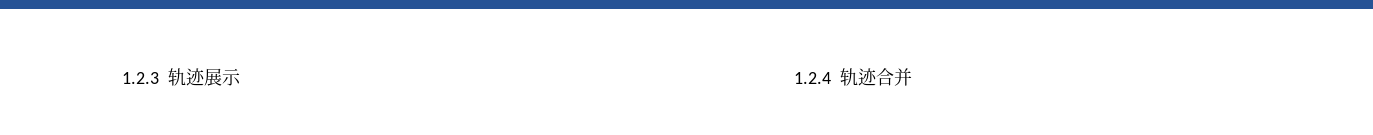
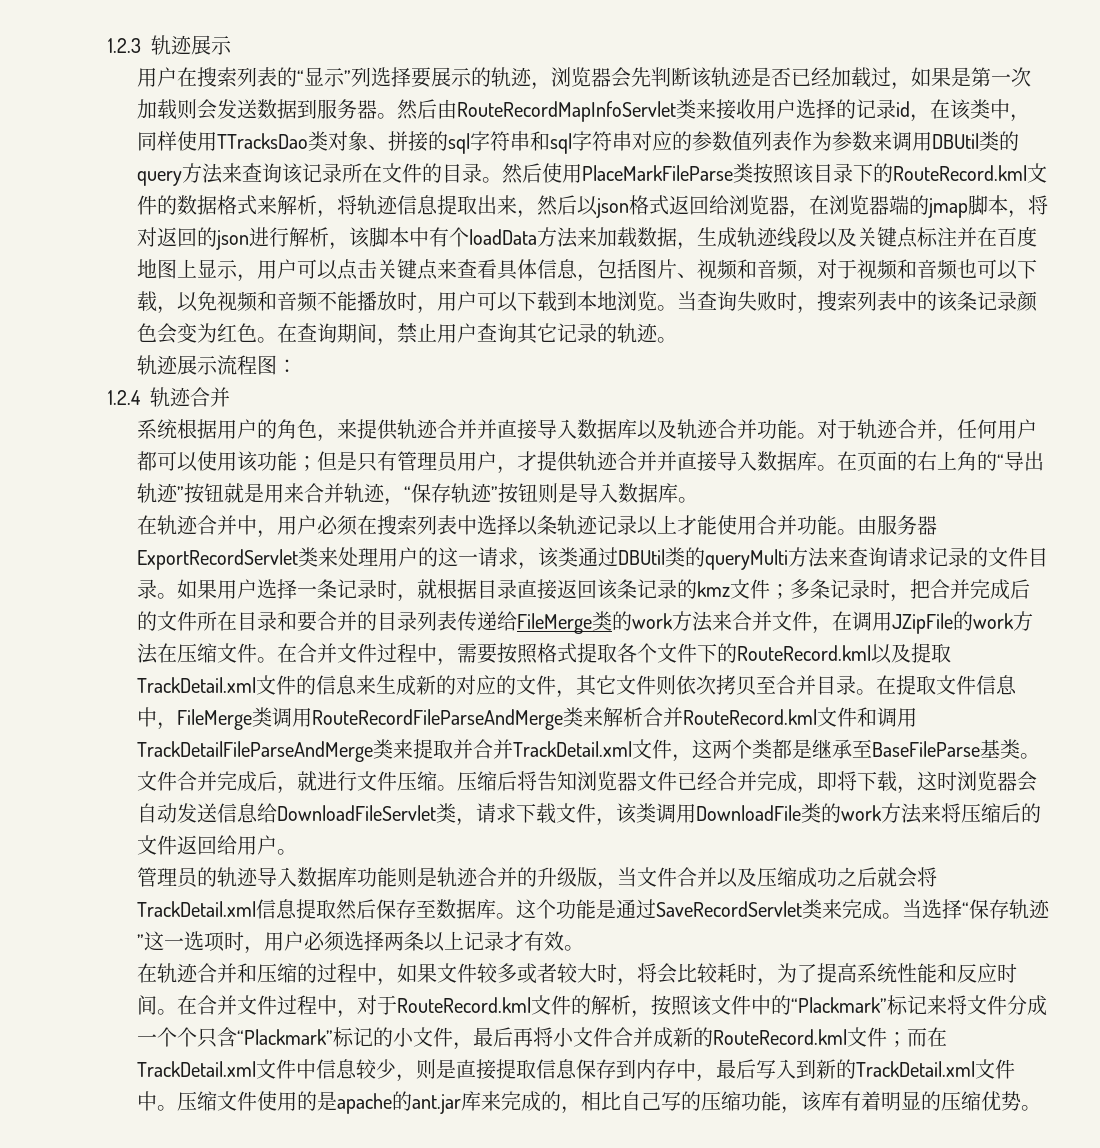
[794,68,913,86] 1.2.4轨迹合并 -> [136,67,1031,90] [136,99,1030,122] [136,131,1019,154] [136,163,1047,186] [136,195,1048,218] [136,226,1037,250] [136,259,1037,282] [136,291,1038,314] [136,323,677,346] [136,355,297,375] [108,387,231,407] [136,419,1037,442] [136,451,1044,474] [136,483,698,506] [136,515,937,538] [136,547,1048,570] [136,579,1030,602] [136,611,1033,634] [136,643,951,666] [136,675,1017,698] [136,707,917,730] [136,739,1040,762] [136,771,1037,794] [136,803,1041,826] [136,835,297,855] [136,867,937,890] [136,899,1050,920] [136,931,584,954] [136,963,1017,986] [136,995,1047,1018] [136,1027,947,1050] [136,1059,1015,1082] [136,1091,1041,1114] 用户在搜索列表的“显示”列选择要展示的轨迹，浏览器会先判断该轨迹是否已经加载过，如果是第一次加载则会发送数据到服务器。然后由RouteRecordMapInfoServlet类来接收用户选择的记录id，在该类中，同样使用TTracksDao类对象、拼接的sql字符串和sql字符串对应的参数值列表作为参数来调用DBUtil类的query方法来查询该记录所在文件的目录。然后使用PlaceMarkFileParse类按照该目录下的RouteRecord.kml文件的数据格式来解析，将轨迹信息提取出来，然后以json格式返回给浏览器，在浏览器端的jmap脚本，将对返回的json进行解析，该脚本中有个loadData方法来加载数据，生成轨迹线段以及关键点标注并在百度地图上显示，用户可以点击关键点来查看具体信息，包括图片、视频和音频，对于视频和音频也可以下载，以免视频和音频不能播放时，用户可以下载到本地浏览。当查询失败时，搜索列表中的该条记录颜色会变为红色。在查询期间，禁止用户查询其它记录的轨迹。 // 轨迹展示流程图： // 1.2.4轨迹合并 // 系统根据用户的角色，来提供轨迹合并并直接导入数据库以及轨迹合并功能。对于轨迹合并，任何用户都可以使用该功能；但是只有管理员用户，才提供轨迹合并并直接导入数据库。在页面的右上角的“导出轨迹”按钮就是用来合并轨迹，“保存轨迹”按钮则是导入数据库。 // 在轨迹合并中，用户必须在搜索列表中选择以条轨迹记录以上才能使用合并功能。由服务器ExportRecordServlet类来处理用户的这一请求，该类通过DBUtil类的queryMulti方法来查询请求记录的文件目录。如果用户选择一条记录时，就根据目录直接返回该条记录的kmz文件；多条记录时，把合并完成后的文件所在目录和要合并的目录列表传递给FileMerge类的work方法来合并文件，在调用JZipFile的work方法在压缩文件。在合并文件过程中，需要按照格式提取各个文件下的RouteRecord.kml以及提取TrackDetail.xml文件的信息来生成新的对应的文件，其它文件则依次拷贝至合并目录。在提取文件信息中，FileMerge类调用RouteRecordFileParseAndMerge类来解析合并RouteRecord.kml文件和调用TrackDetailFileParseAndMerge类来提取并合并TrackDetail.xml文件，这两个类都是继承至BaseFileParse基类。文件合并完成后，就进行文件压缩。压缩后将告知浏览器文件已经合并完成，即将下载，这时浏览器会自动发送信息给DownloadFileServlet类，请求下载文件，该类调用DownloadFile类的work方法来将压缩后的文件返回给用户。 // 管理员的轨迹导入数据库功能则是轨迹合并的升级版，当文件合并以及压缩成功之后就会将TrackDetail.xml信息提取然后保存至数据库。这个功能是通过SaveRecordServlet类来完成。当选择“保存轨迹”这一选项时，用户必须选择两条以上记录才有效。 // 在轨迹合并和压缩的过程中，如果文件较多或者较大时，将会比较耗时，为了提高系统性能和反应时间。在合并文件过程中，对于RouteRecord.kml文件的解析，按照该文件中的“Plackmark”标记来将文件分成一个个只含“Plackmark”标记的小文件，最后再将小文件合并成新的RouteRecord.kml文件；而在TrackDetail.xml文件中信息较少，则是直接提取信息保存到内存中，最后写入到新的TrackDetail.xml文件中。压缩文件使用的是apache的ant.jar库来完成的，相比自己写的压缩功能，该库有着明显的压缩优势。

